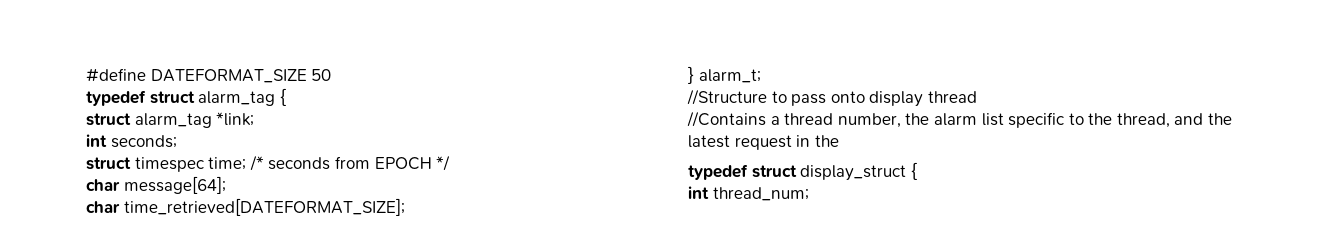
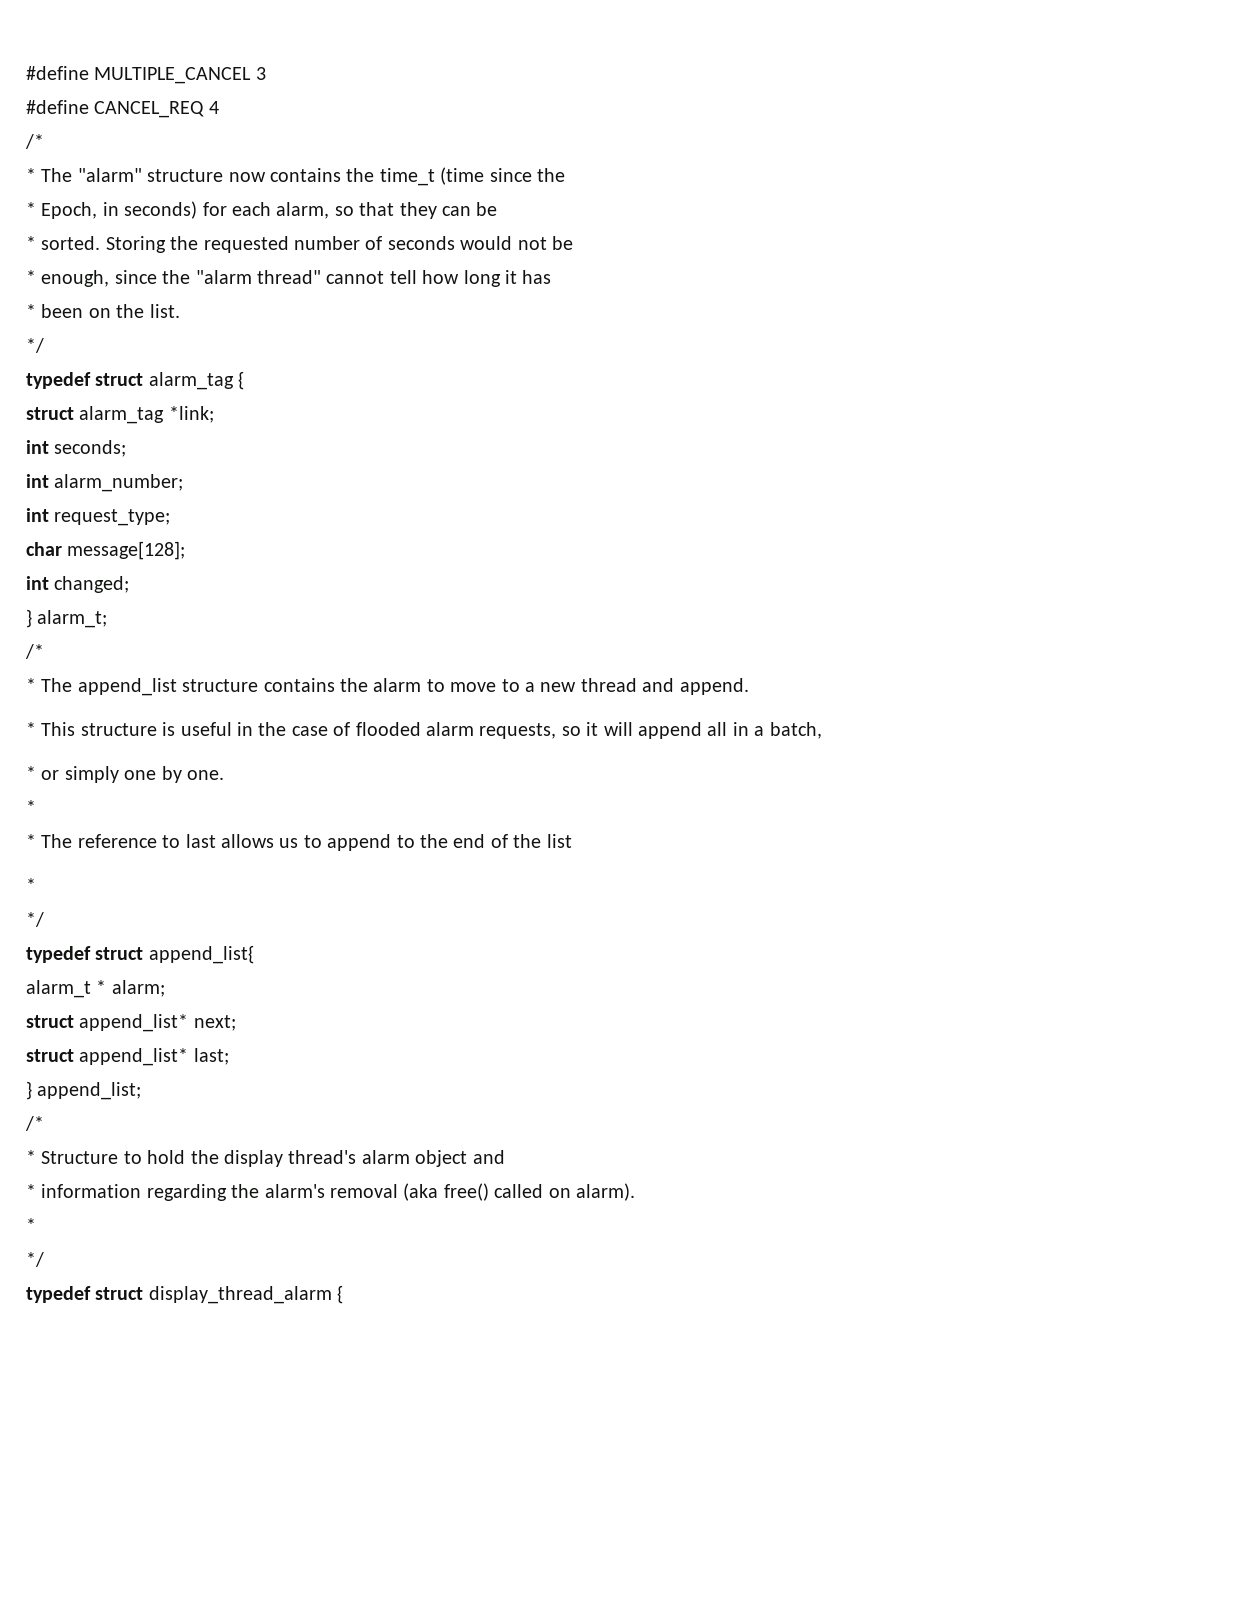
[86,68,332,83] #define DATEFORMAT_SIZE 50 -> [26,66,266,84] [26,100,219,118] [25,134,44,149] [26,167,565,186] [26,201,498,219] [26,236,573,253] [26,270,552,287] [26,304,180,318] [26,338,44,353] #define MULTIPLE_CANCEL 3 // #define CANCEL_REQ 4 // /* // * The "alarm" structure now contains the time_t (time since the // * Epoch, in seconds) for each alarm, so that they can be // * sorted. Storing the requested number of seconds would not be // * enough, since the "alarm thread" cannot tell how long it has // * been on the list. // */
[86,155,451,172] [86,176,226,194] [86,198,405,216] [688,66,761,84] [687,89,977,107] [687,111,1233,128] [688,135,839,150] [688,162,917,181] [688,186,809,201] struct timespec time; /* seconds from EPOCH */ // char message[64]; // char time_retrieved[DATEFORMAT_SIZE]; // } alarm_t; // //Structure to pass onto display thread // //Contains a thread number, the alarm list specific to the thread, and the latest request in the // typedef struct display_struct { // int thread_num; -> [26,474,184,492] [26,508,171,526] [26,541,186,560] [26,576,130,593] [26,609,108,628] [25,644,44,659] [26,678,749,696] [26,722,822,739] [26,766,224,783] [26,800,36,814] [26,834,572,851] [26,878,36,892] [26,912,44,927] [26,945,254,964] [26,980,165,998] [26,1014,236,1032] [26,1048,229,1066] [26,1081,142,1100] [25,1116,44,1131] [26,1150,505,1167] [26,1183,635,1201] [26,1218,36,1232] [26,1252,44,1267] [26,1285,344,1304] int alarm_number; // int request_type; // char message[128]; // int changed; // } alarm_t; // /* // * The append_list structure contains the alarm to move to a new thread and append. // * This structure is useful in the case of flooded alarm requests, so it will append all in a batch, // * or simply one by one. // * // * The reference to last allows us to append to the end of the list // * // */ // typedef struct append_list{ // alarm_t * alarm; // struct append_list* next; // struct append_list* last; // } append_list; // /* // * Structure to hold the display thread's alarm object and // * information regarding the alarm's removal (aka free() called on alarm). // * // */ // typedef struct display_thread_alarm {

